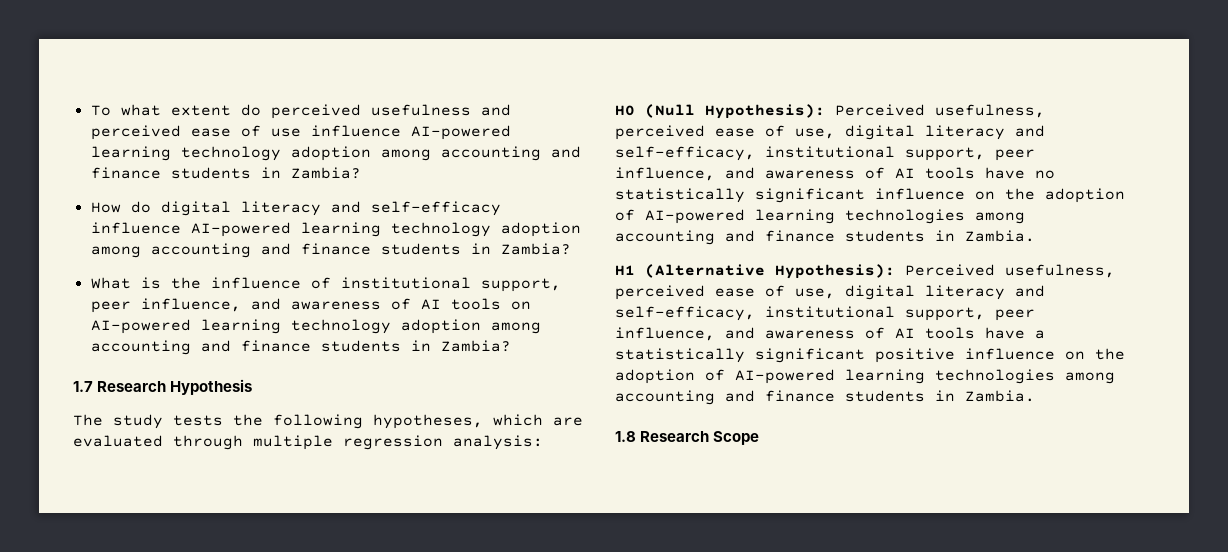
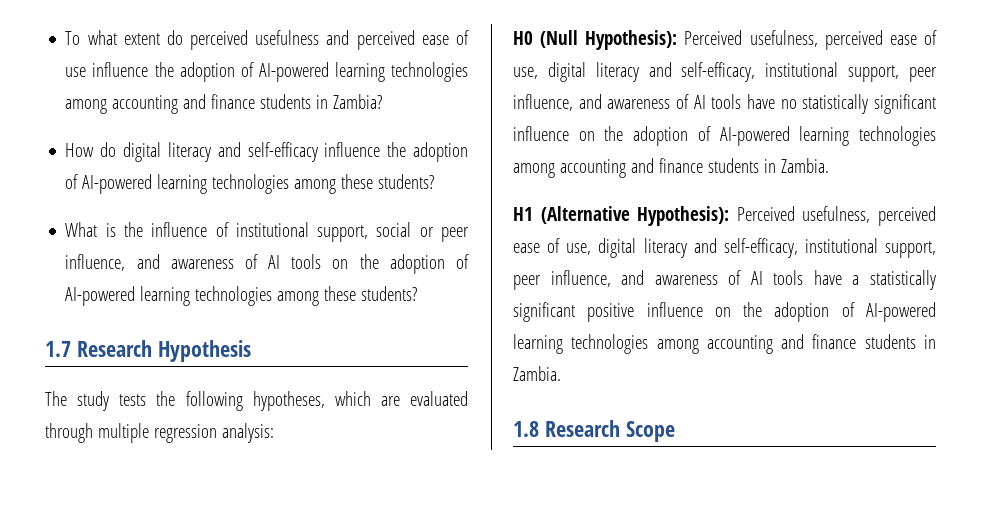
[410,125,511,140] [90,146,371,161] AI-powered learning technology adoption -> [154,62,468,82] the adoption of AI-powered learning technologies
[190,222,581,237] [90,243,571,258] AI-powered learning technology adoption among accounting and finance students in Zambia? -> [387,142,469,162] [65,174,435,194] the adoption of AI-powered learning technologies among these students?
(561, 285) none -> [376,222,434,237] social or
[90,319,541,334] [90,340,511,355] AI-powered learning technology adoption among accounting and finance students in Zambia? -> [359,254,469,274] [65,286,418,306] the adoption of AI-powered learning technologies among these students?

